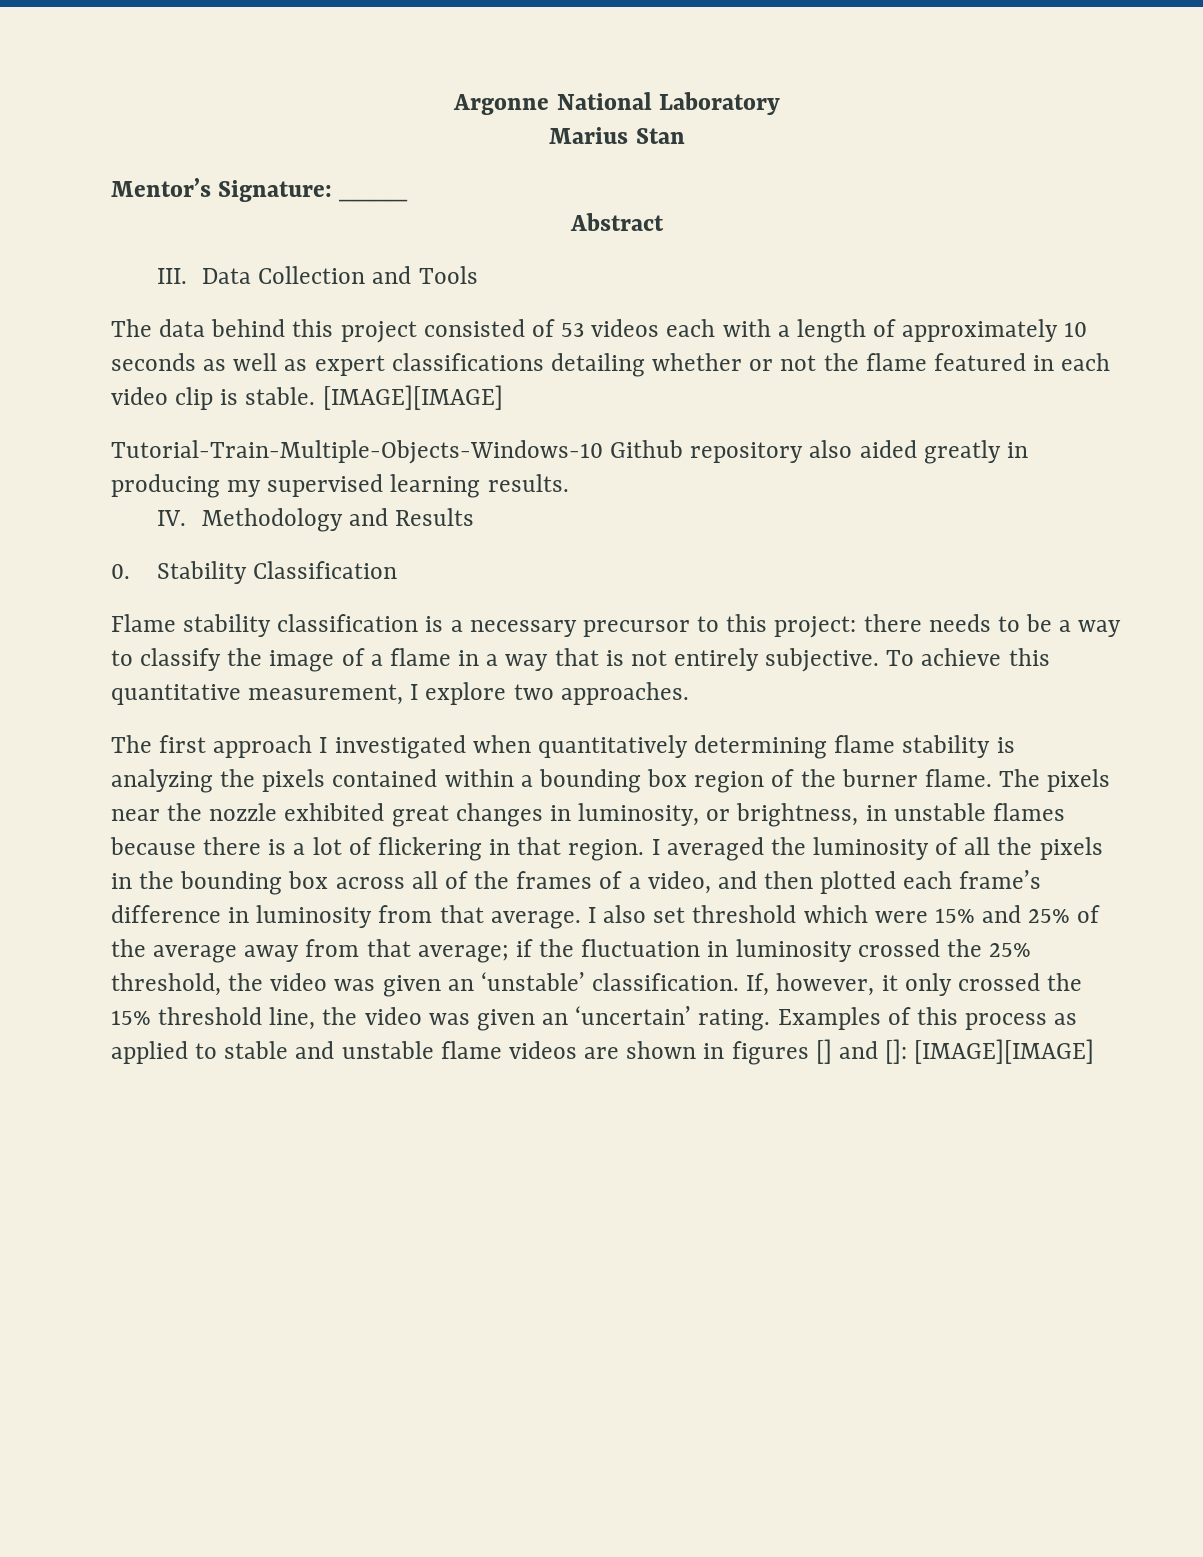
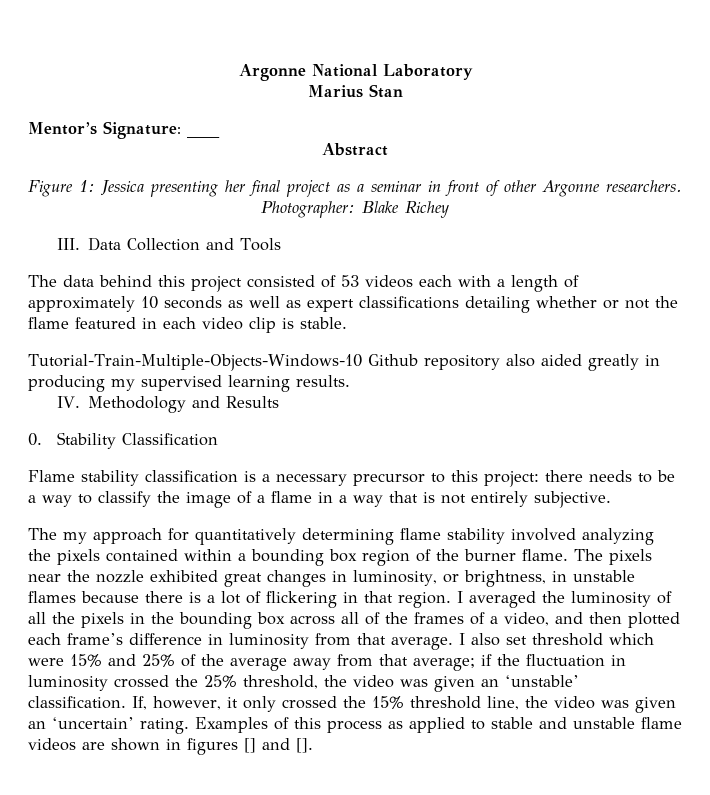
(664, 222) none -> [28,180,682,197] [261,201,449,218] // Figure 1: Jessica presenting her final project as a seminar in front of other Argonne researchers. Photographer: Blake Richey
[322,385,503,410] [IMAGE][IMAGE] -> (347, 323) none
[886,648,1050,666] [111,682,689,705] [111,735,531,759] To achieve this quantitative measurement, I explore two approaches. // The first approach I investigated when -> [28,528,189,544] // The my approach for
[996,737,1015,753] is -> [511,528,576,541] involved
[885,1039,1095,1064] []: [IMAGE][IMAGE] -> [296,738,313,753] [].

